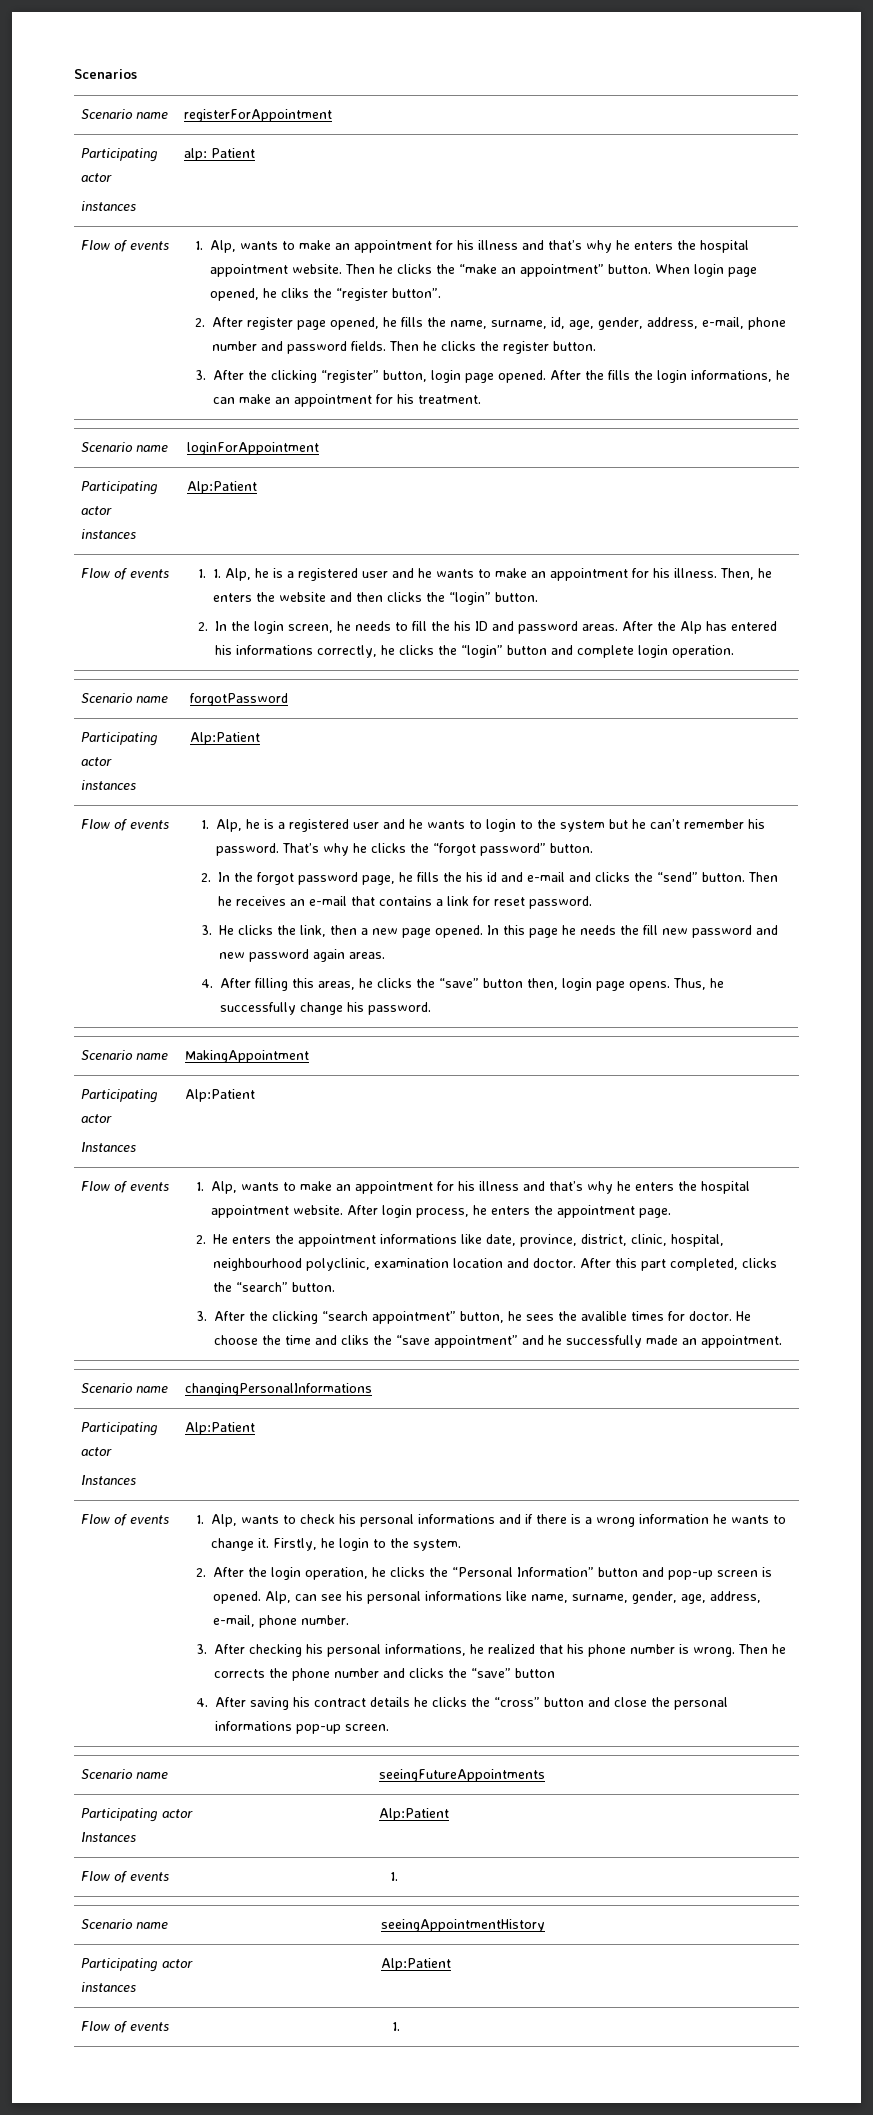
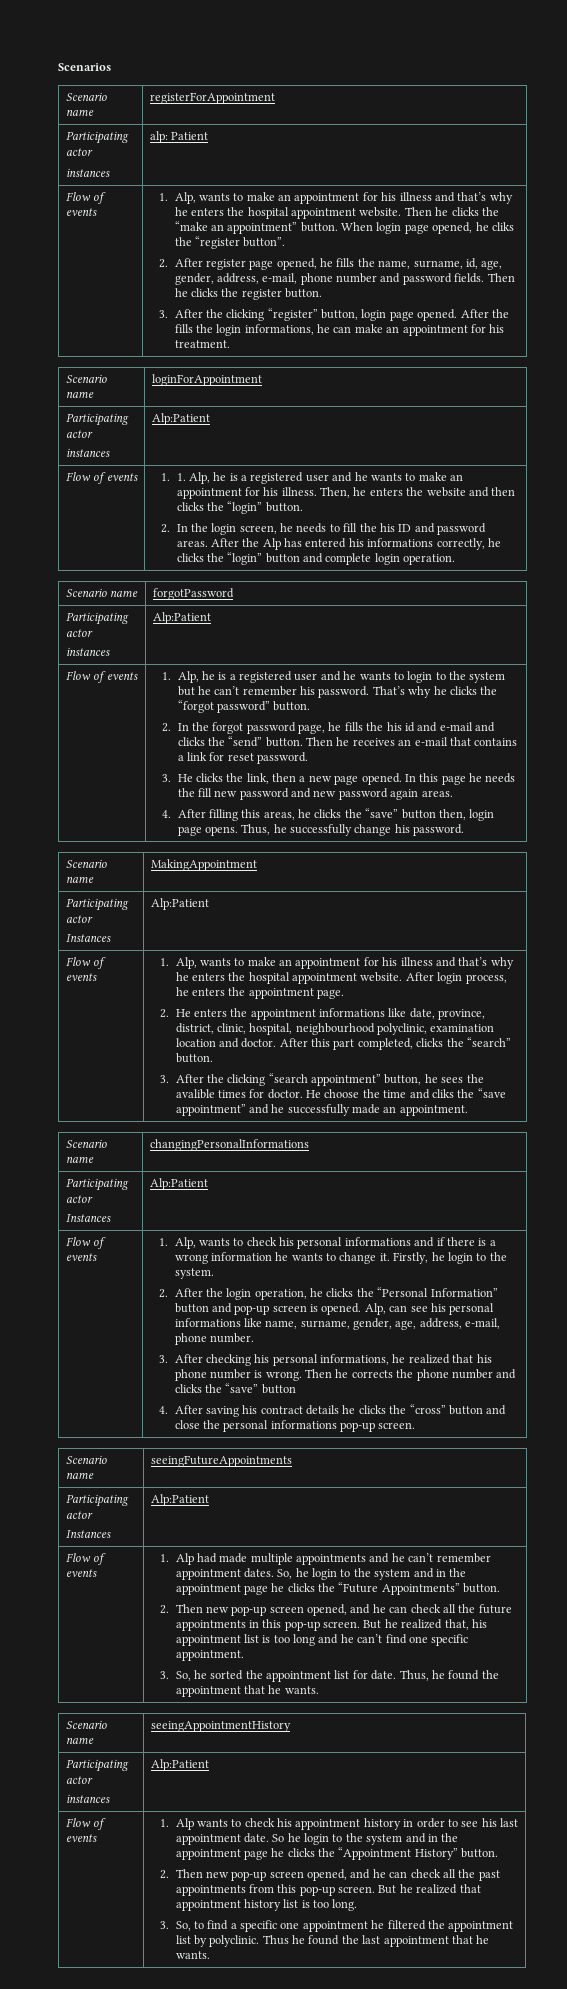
(398, 1876) none -> [175,1553,491,1565] [175,1568,467,1580] [175,1582,501,1595] [160,1604,512,1616] [175,1619,487,1631] [175,1634,469,1646] [175,1650,244,1661] [160,1670,499,1682] [175,1685,319,1697] Alp had made multiple appointments and he can’t remember appointment dates. So, he login to the system and in the appointment page he clicks the “Future Appointments” button. // 2. Then new pop-up screen opened, and he can check all the future appointments in this pop-up screen. But he realized that, his appointment list is too long and he can’t find one specific appointment. // 3. So, he sorted the appointment list for date. Thus, he found the appointment that he wants.
(400, 2026) none -> [175,1818,519,1830] [175,1833,459,1845] [175,1847,499,1860] [160,1869,500,1881] [175,1884,481,1896] [175,1899,358,1911] [160,1920,514,1932] [175,1935,490,1947] [175,1951,210,1959] Alp wants to check his appointment history in order to see his last appointment date. So he login to the system and in the appointment page he clicks the “Appointment History” button. // 2. Then new pop-up screen opened, and he can check all the past appointments from this pop-up screen. But he realized that appointment history list is too long. // 3. So, to find a specific one appointment he filtered the appointment list by polyclinic. Thus he found the last appointment that he wants.

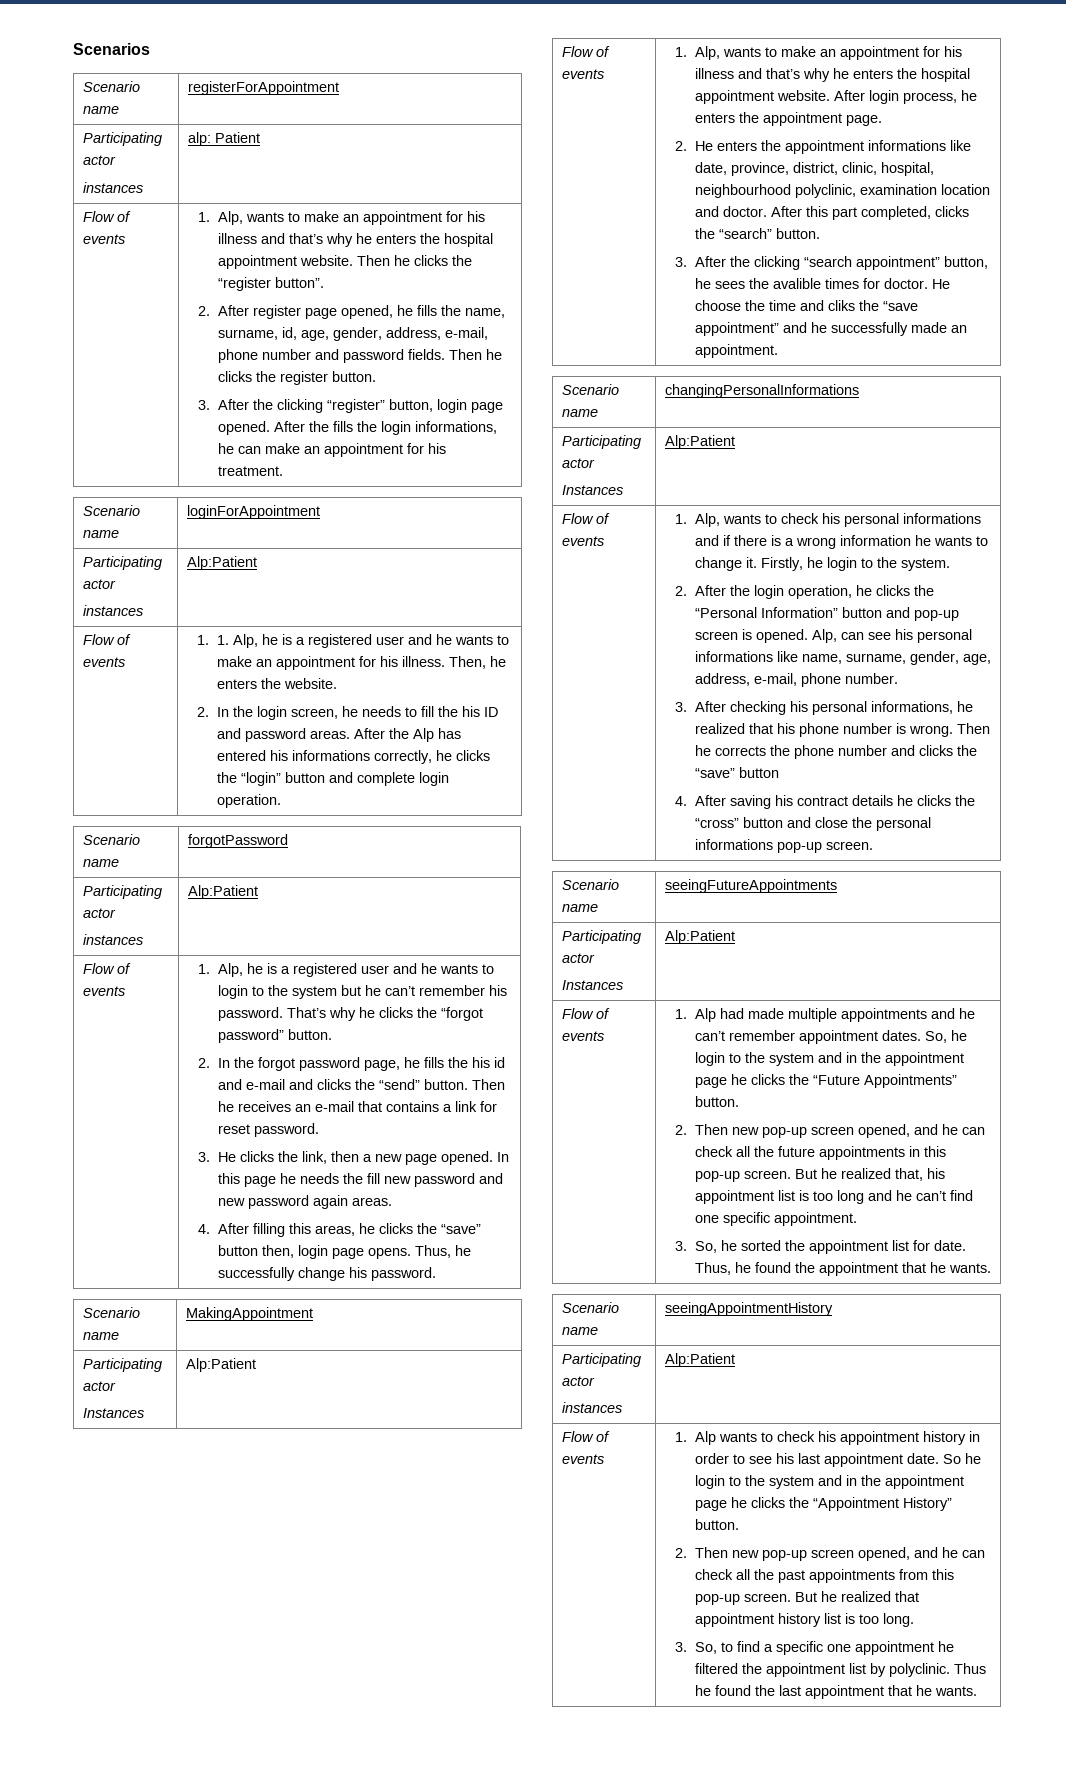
[174,221,514,234] [174,237,192,246] “make an appointment” button. When login page opened, he cliks the -> (472, 260) none
[426,487,516,497] [176,501,303,514] website and then clicks the “login” button. -> [283,678,337,689] website.

